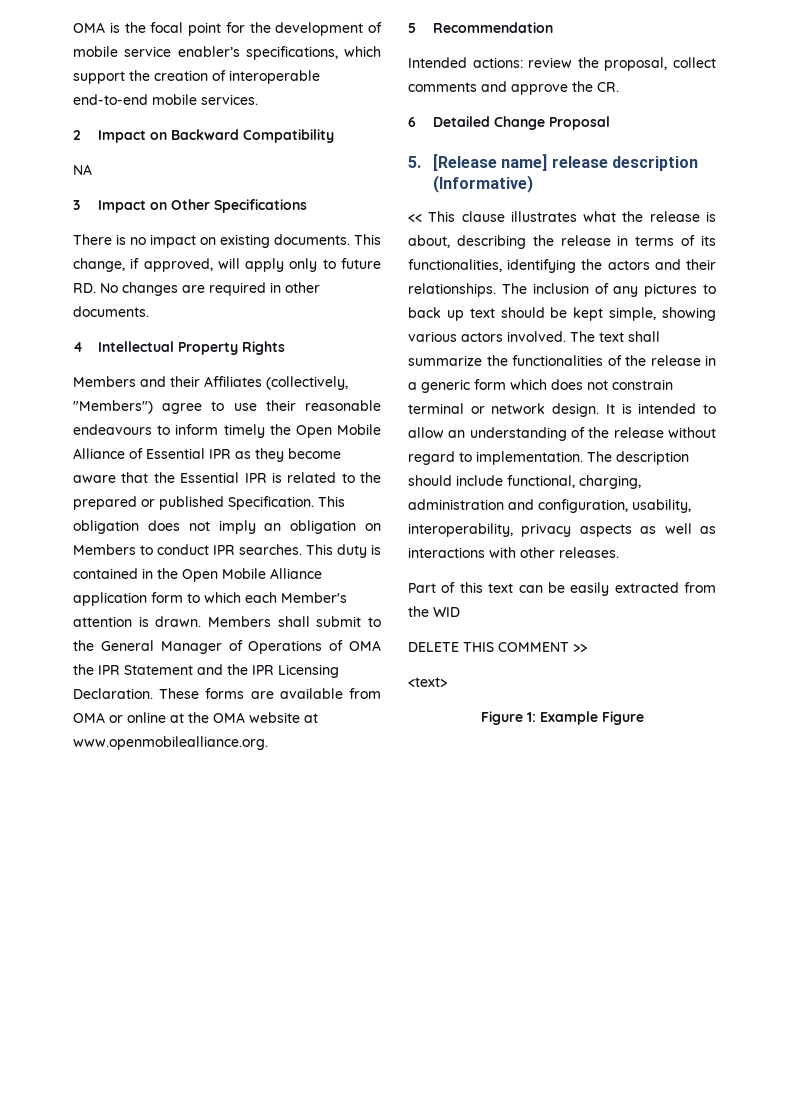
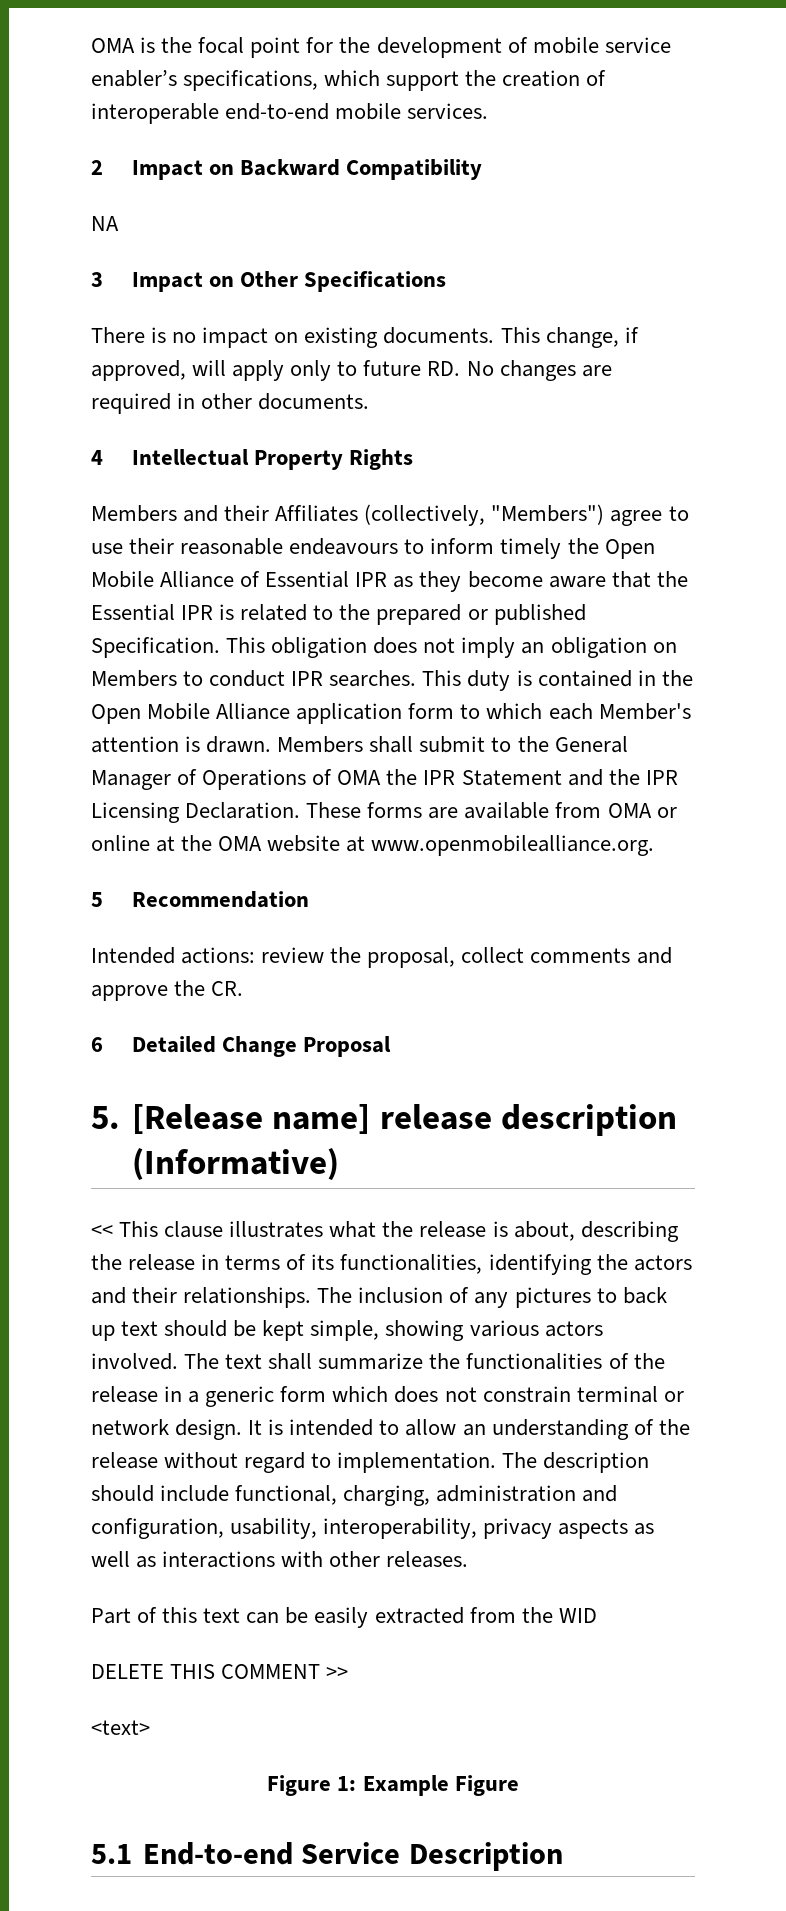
(644, 718) none -> [91,1842,563,1871] // 5.1 End-to-end Service Description

